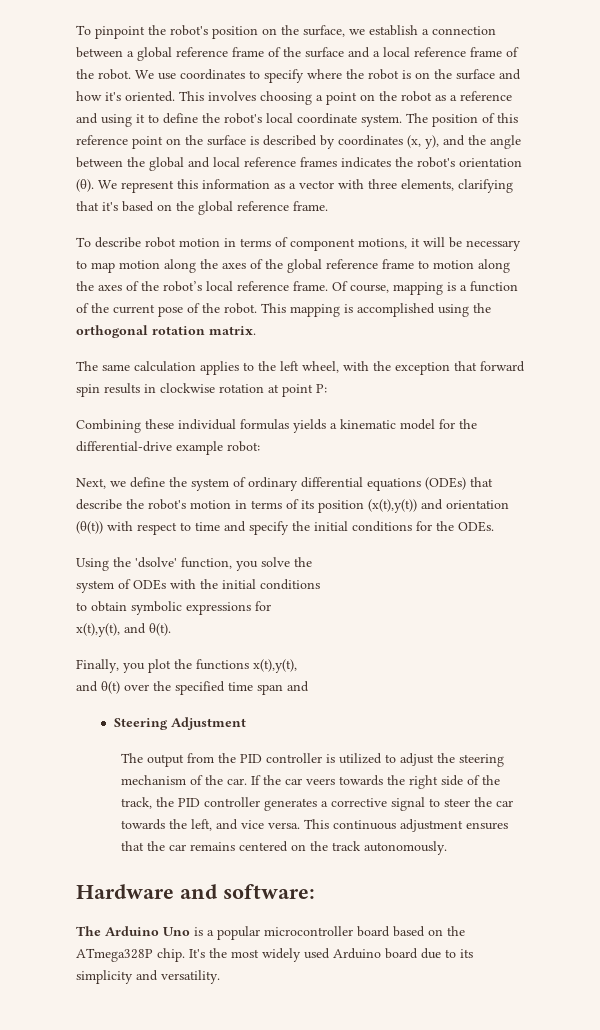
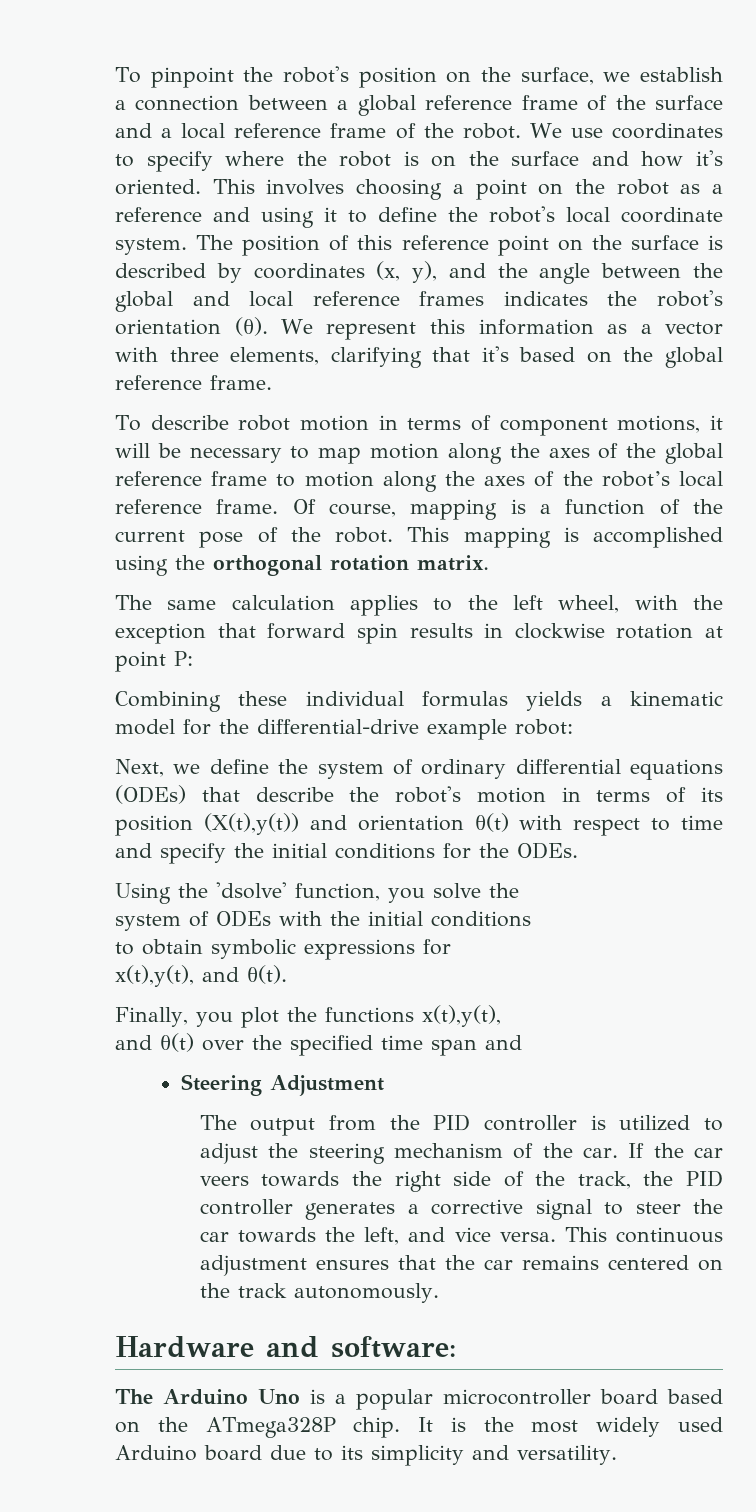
[368,499,417,513] (x(t),y(t)) -> [203,813,299,835] (X(t),y(t))
[76,521,103,534] (θ(t)) -> [474,813,509,832] θ(t)
[189,949,205,958] It's -> [418,1417,466,1432] It is

